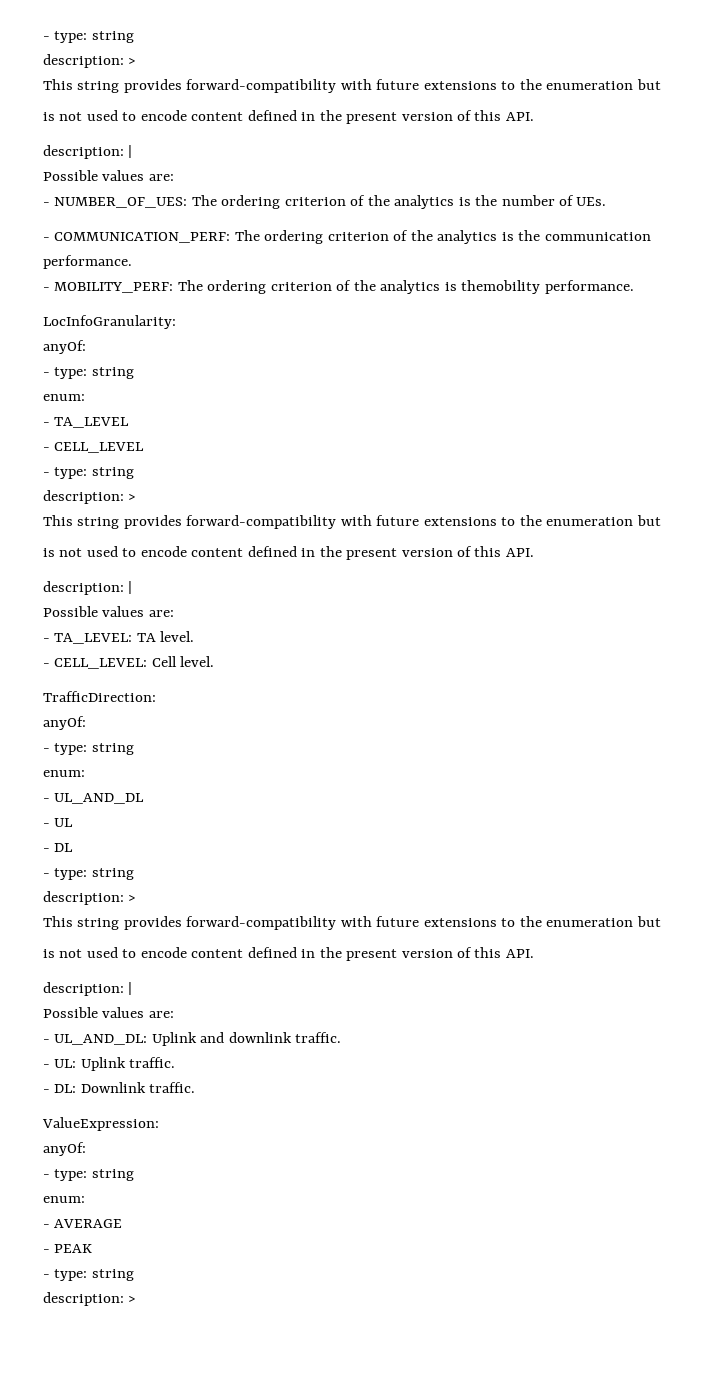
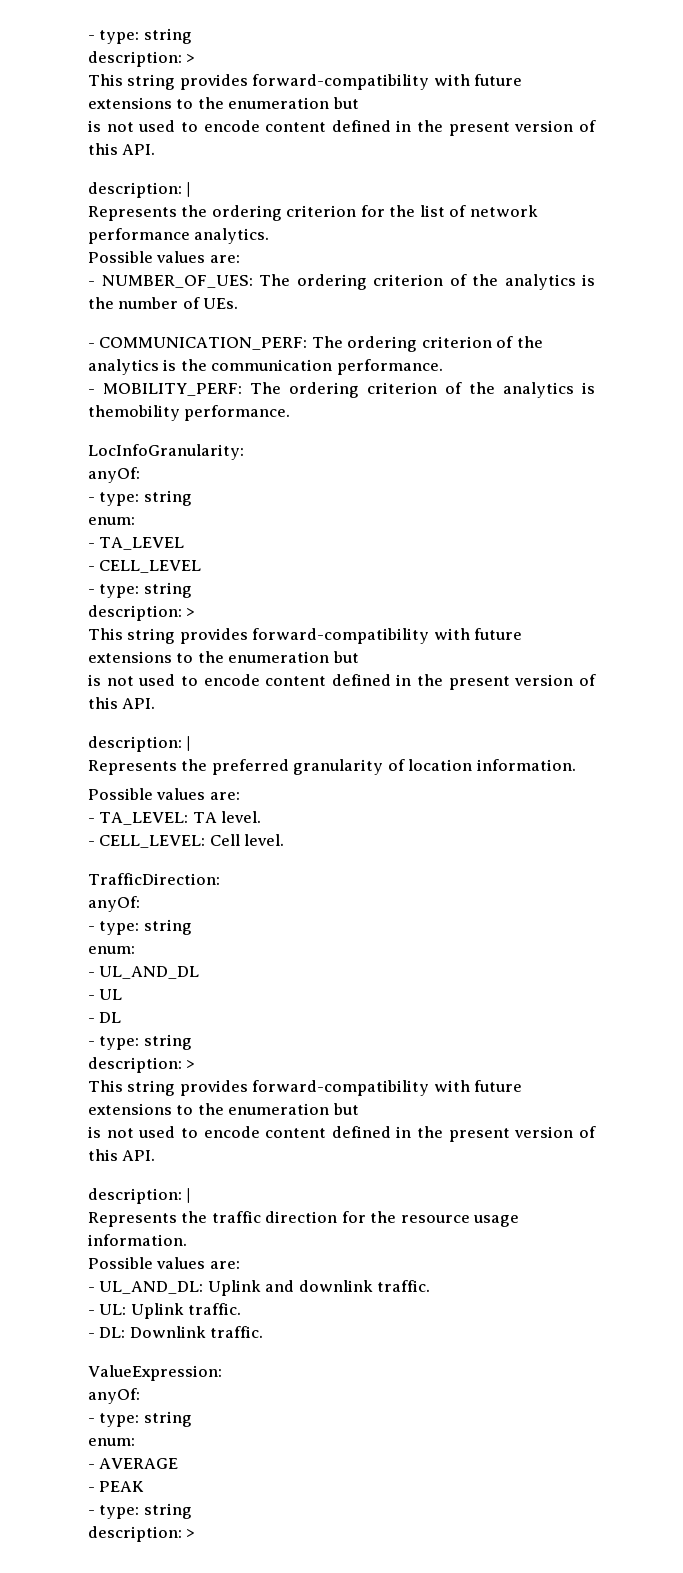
(133, 151) none -> [88,205,538,221] [88,228,270,244] // Represents the ordering criterion for the list of network performance analytics.
(133, 587) none -> [88,759,576,775] // Represents the preferred granularity of location information.
(133, 988) none -> [88,1211,520,1227] [88,1234,187,1246] // Represents the traffic direction for the resource usage information.

